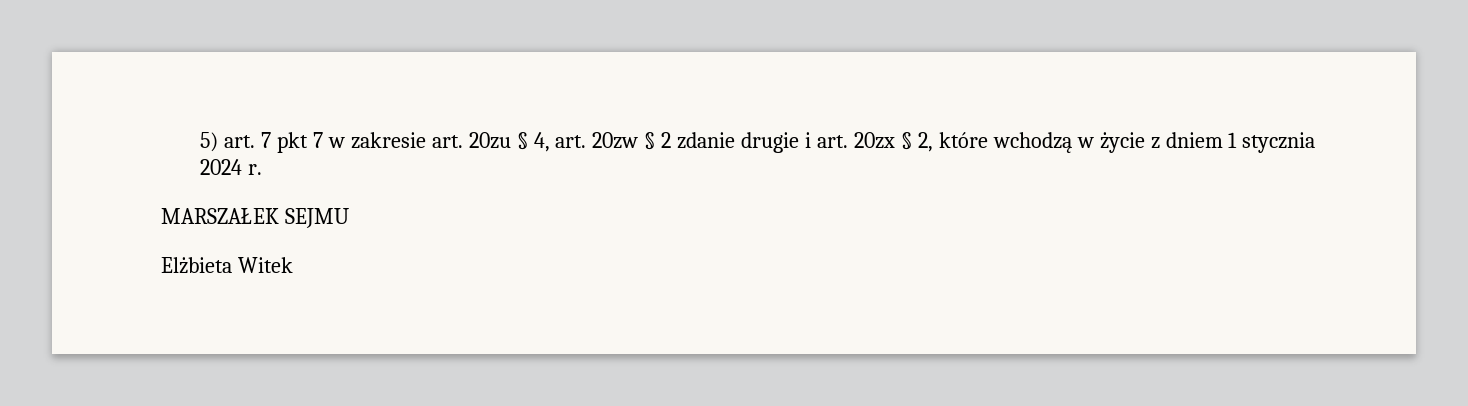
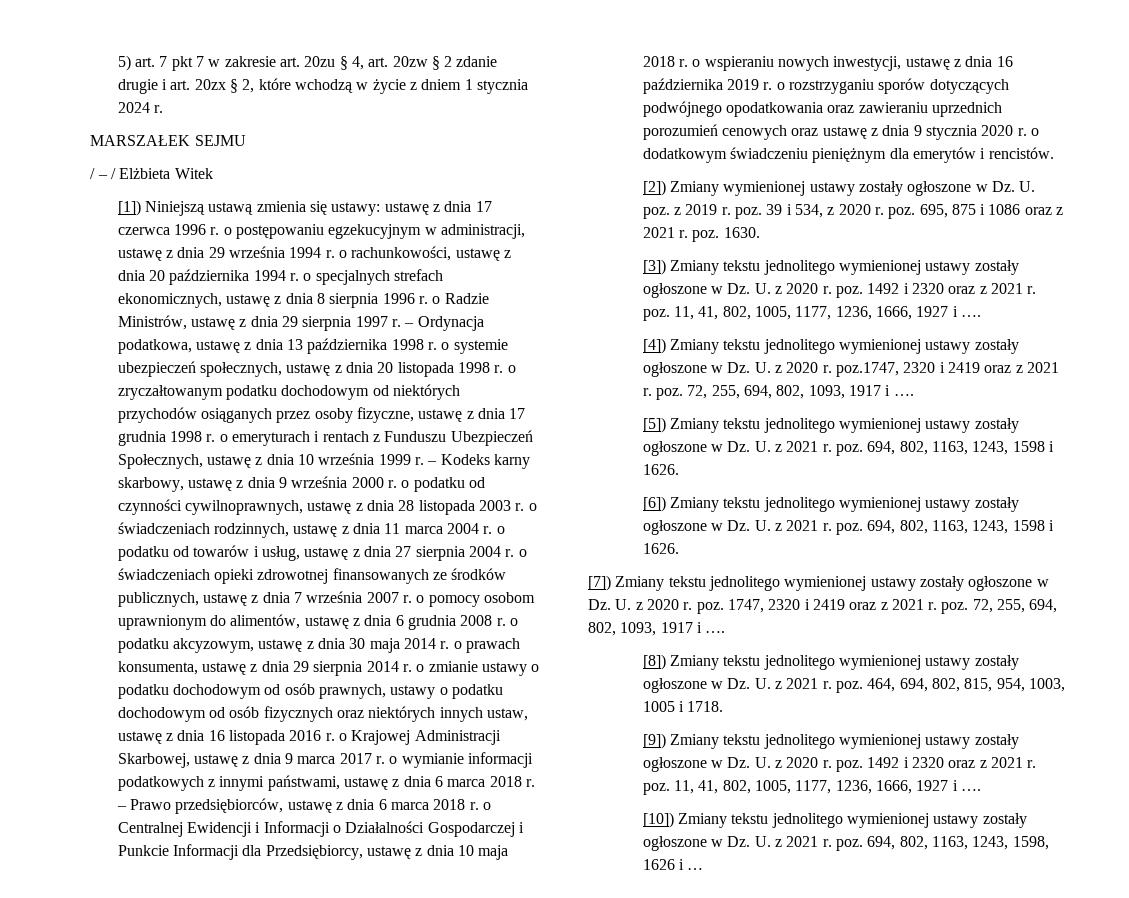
(349, 218) none -> [90,168,116,179] / – /
(293, 265) none -> [117,200,492,216] [117,224,525,239] [117,246,511,261] [117,269,443,285] [117,293,489,308] [117,315,484,331] [117,338,508,354] [117,361,516,377] [117,384,460,400] [117,407,526,423] [117,430,533,446] [117,453,530,469] [117,476,485,492] [117,499,537,515] [117,522,505,538] [117,545,527,561] [117,568,507,584] [117,591,535,607] [117,614,518,630] [117,638,520,653] [117,661,540,676] [117,683,503,699] [117,706,528,722] [117,730,501,745] [117,752,533,768] [117,775,535,791] [116,798,491,814] [117,821,524,837] [117,844,509,860] [642,56,1013,71] [642,78,1009,94] [642,101,1002,117] [642,124,1039,140] [642,147,1054,163] [642,180,1036,196] [642,204,1064,219] [642,227,760,242] [642,259,1019,275] [642,283,1037,298] [642,306,981,321] [642,338,1019,354] [642,362,1059,377] [642,385,914,400] [642,417,1019,433] [642,441,1054,456] [642,464,679,475] [642,496,1019,512] [642,520,1054,535] [642,543,679,554] [588,575,1049,591] [588,599,1058,614] [588,622,726,636] [642,654,1019,670] [642,678,1065,693] [642,701,724,712] [642,733,1019,749] [642,757,1037,772] [642,780,981,795] [642,812,1027,828] [642,836,1049,851] [642,859,704,870] // [1]) Niniejszą ustawą zmienia się ustawy: ustawę z dnia 17 czerwca 1996 r. o postępowaniu egzekucyjnym w administracji, ustawę z dnia 29 września 1994 r. o rachunkowości, ustawę z dnia 20 października 1994 r. o specjalnych strefach ekonomicznych, ustawę z dnia 8 sierpnia 1996 r. o Radzie Ministrów, ustawę z dnia 29 sierpnia 1997 r. – Ordynacja podatkowa, ustawę z dnia 13 października 1998 r. o systemie ubezpieczeń społecznych, ustawę z dnia 20 listopada 1998 r. o zryczałtowanym podatku dochodowym od niektórych przychodów osiąganych przez osoby fizyczne, ustawę z dnia 17 grudnia 1998 r. o emeryturach i rentach z Funduszu Ubezpieczeń Społecznych, ustawę z dnia 10 września 1999 r. – Kodeks karny skarbowy, ustawę z dnia 9 września 2000 r. o podatku od czynności cywilnoprawnych, ustawę z dnia 28 listopada 2003 r. o świadczeniach rodzinnych, ustawę z dnia 11 marca 2004 r. o podatku od towarów i usług, ustawę z dnia 27 sierpnia 2004 r. o świadczeniach opieki zdrowotnej finansowanych ze środków publicznych, ustawę z dnia 7 września 2007 r. o pomocy osobom uprawnionym do alimentów, ustawę z dnia 6 grudnia 2008 r. o podatku akcyzowym, ustawę z dnia 30 maja 2014 r. o prawach konsumenta, ustawę z dnia 29 sierpnia 2014 r. o zmianie ustawy o podatku dochodowym od osób prawnych, ustawy o podatku dochodowym od osób fizycznych oraz niektórych innych ustaw, ustawę z dnia 16 listopada 2016 r. o Krajowej Administracji Skarbowej, ustawę z dnia 9 marca 2017 r. o wymianie informacji podatkowych z innymi państwami, ustawę z dnia 6 marca 2018 r. – Prawo przedsiębiorców, ustawę z dnia 6 marca 2018 r. o Centralnej Ewidencji i Informacji o Działalności Gospodarczej i Punkcie Informacji dla Przedsiębiorcy, ustawę z dnia 10 maja 2018 r. o wspieraniu nowych inwestycji, ustawę z dnia 16 października 2019 r. o rozstrzyganiu sporów dotyczących podwójnego opodatkowania oraz zawieraniu uprzednich porozumień cenowych oraz ustawę z dnia 9 stycznia 2020 r. o dodatkowym świadczeniu pieniężnym dla emerytów i rencistów. // [2]) Zmiany wymienionej ustawy zostały ogłoszone w Dz. U. poz. z 2019 r. poz. 39 i 534, z 2020 r. poz. 695, 875 i 1086 oraz z 2021 r. poz. 1630. // [3]) Zmiany tekstu jednolitego wymienionej ustawy zostały ogłoszone w Dz. U. z 2020 r. poz. 1492 i 2320 oraz z 2021 r. poz. 11, 41, 802, 1005, 1177, 1236, 1666, 1927 i …. // [4]) Zmiany tekstu jednolitego wymienionej ustawy zostały ogłoszone w Dz. U. z 2020 r. poz.1747, 2320 i 2419 oraz z 2021 r. poz. 72, 255, 694, 802, 1093, 1917 i …. // [5]) Zmiany tekstu jednolitego wymienionej ustawy zostały ogłoszone w Dz. U. z 2021 r. poz. 694, 802, 1163, 1243, 1598 i 1626. // [6]) Zmiany tekstu jednolitego wymienionej ustawy zostały ogłoszone w Dz. U. z 2021 r. poz. 694, 802, 1163, 1243, 1598 i 1626. // [7]) Zmiany tekstu jednolitego wymienionej ustawy zostały ogłoszone w Dz. U. z 2020 r. poz. 1747, 2320 i 2419 oraz z 2021 r. poz. 72, 255, 694, 802, 1093, 1917 i …. // [8]) Zmiany tekstu jednolitego wymienionej ustawy zostały ogłoszone w Dz. U. z 2021 r. poz. 464, 694, 802, 815, 954, 1003, 1005 i 1718. // [9]) Zmiany tekstu jednolitego wymienionej ustawy zostały ogłoszone w Dz. U. z 2020 r. poz. 1492 i 2320 oraz z 2021 r. poz. 11, 41, 802, 1005, 1177, 1236, 1666, 1927 i …. // [10]) Zmiany tekstu jednolitego wymienionej ustawy zostały ogłoszone w Dz. U. z 2021 r. poz. 694, 802, 1163, 1243, 1598, 1626 i …

